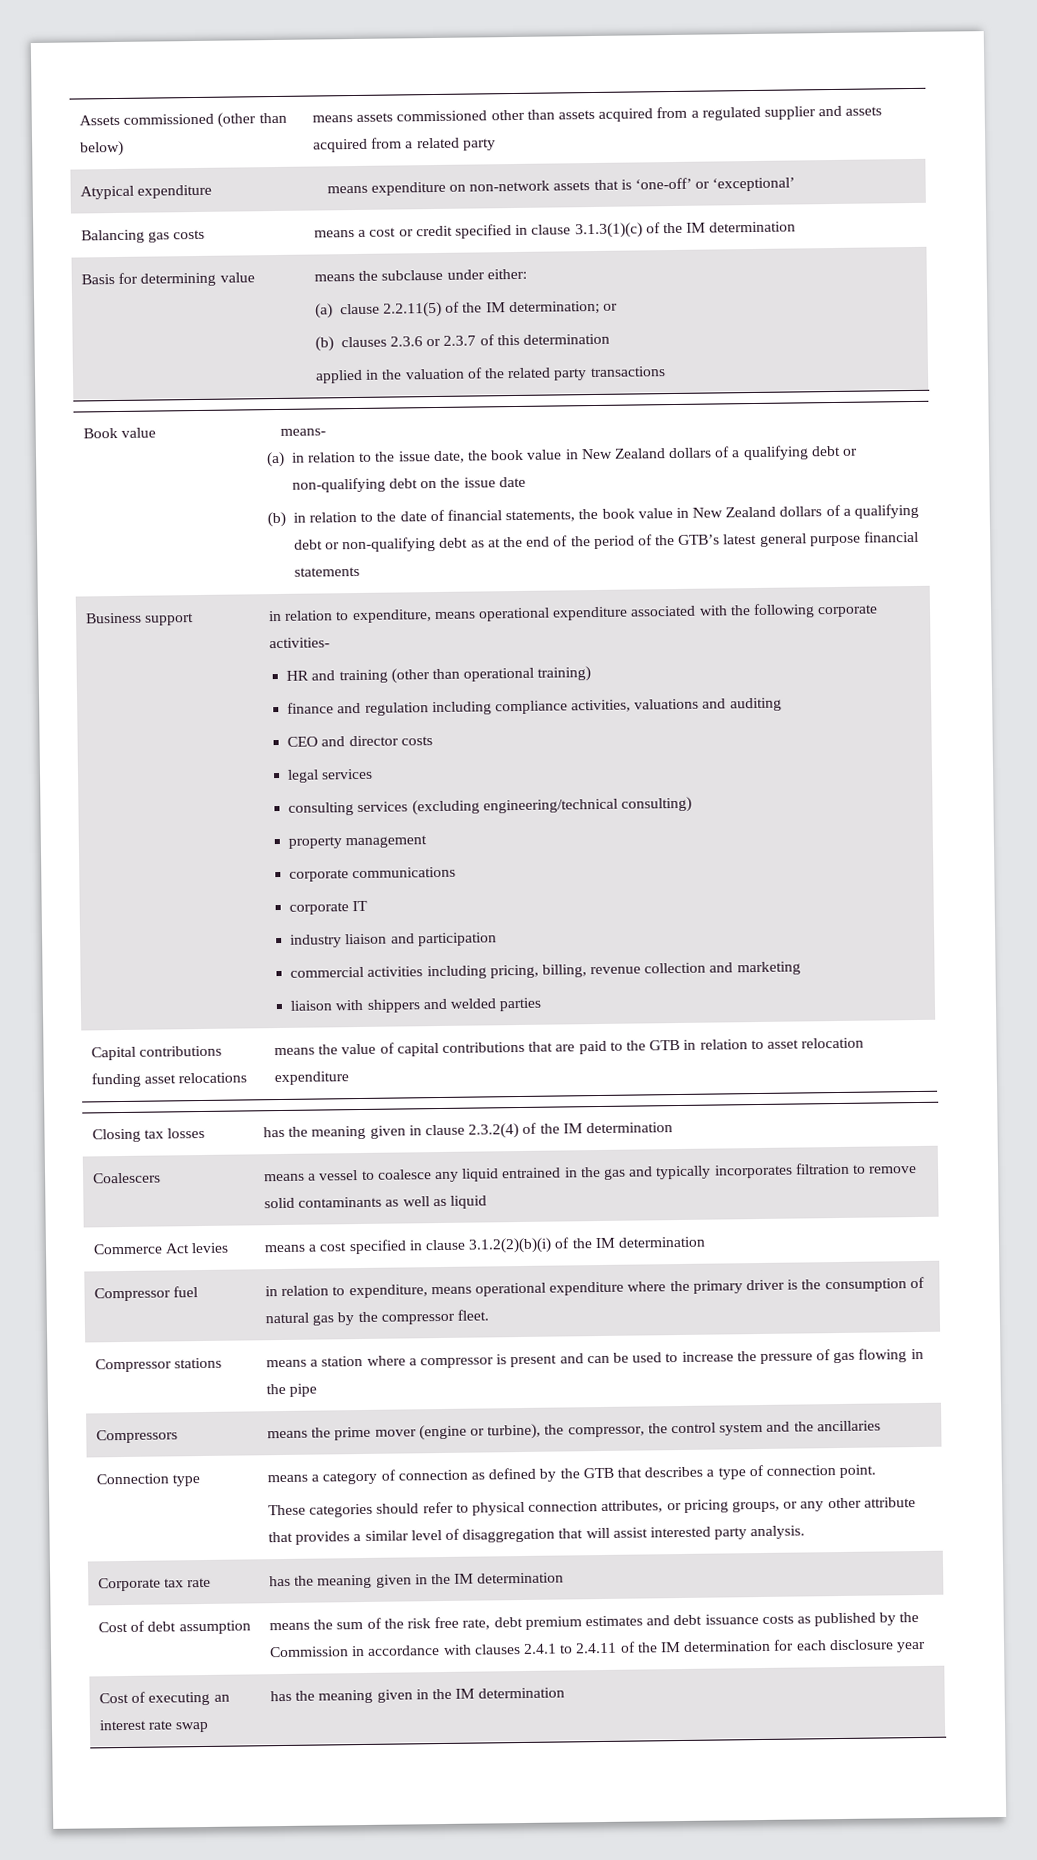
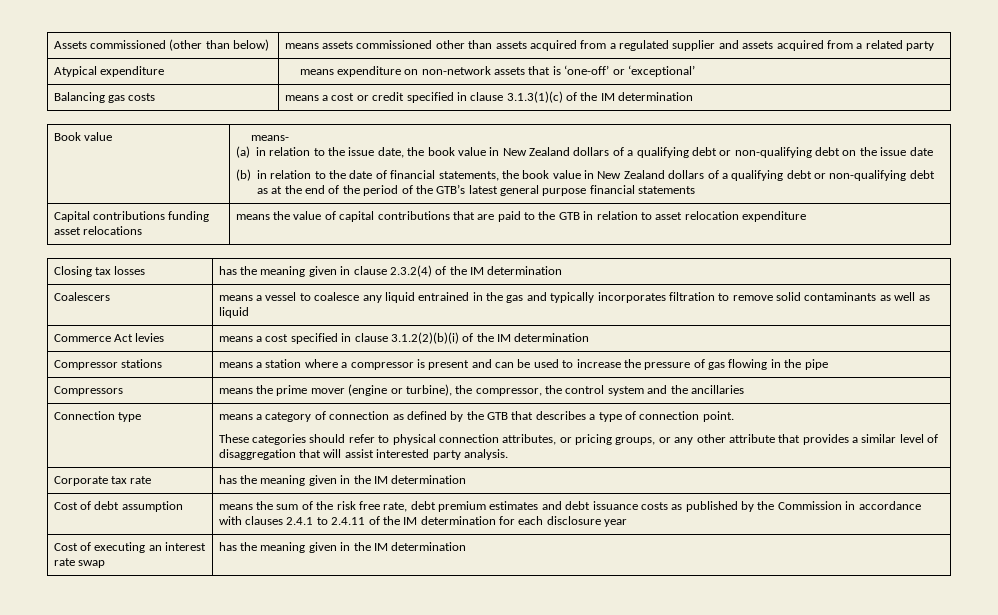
[81,272,255,287] [314,268,527,282] [315,300,618,319] [315,333,610,352] [315,366,666,384] // Basis for determining value | means the subclause under either: // (a) clause 2.2.11(5) of the IM determination; or // (b) clauses 2.3.6 or 2.3.7 of this determination // applied in the valuation of the related party transactions -> (694, 96) none
[85,612,195,626] [268,603,879,624] [269,637,331,649] [286,666,592,684] [287,697,782,716] [287,735,433,747] [287,768,374,783] [288,796,692,816] [288,835,428,849] [289,866,457,882] [289,900,369,915] [290,932,497,948] [290,961,801,980] [290,997,543,1013] // Business support | in relation to expenditure, means operational expenditure associated with the following corporate activities- // HR and training (other than operational training) // finance and regulation including compliance activities, valuations and auditing // CEO and director costs // legal services // consulting services (excluding engineering/technical consulting) // property management // corporate communications // corporate IT // industry liaison and participation // commercial activities including pricing, billing, revenue collection and marketing // liaison with shippers and welded parties -> (696, 190) none
[94,1286,199,1302] [265,1276,925,1299] [265,1309,490,1326] // Compressor fuel | in relation to expenditure, means operational expenditure where the primary driver is the consumption of natural gas by the compressor fleet. -> (590, 337) none

